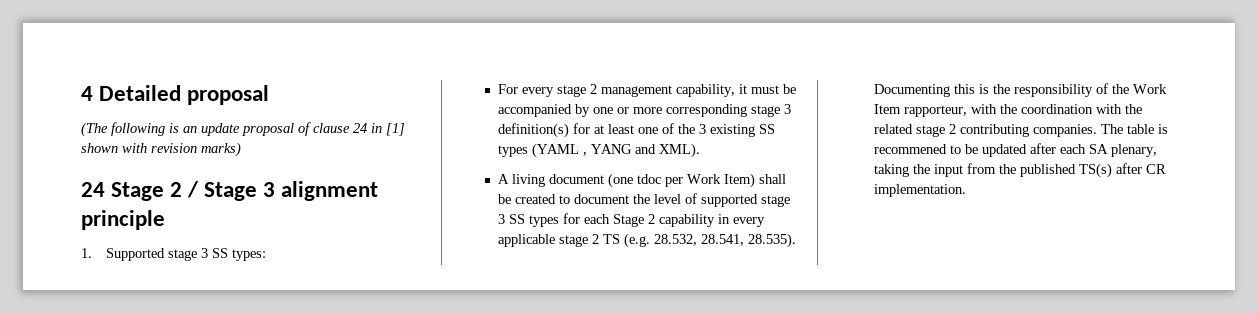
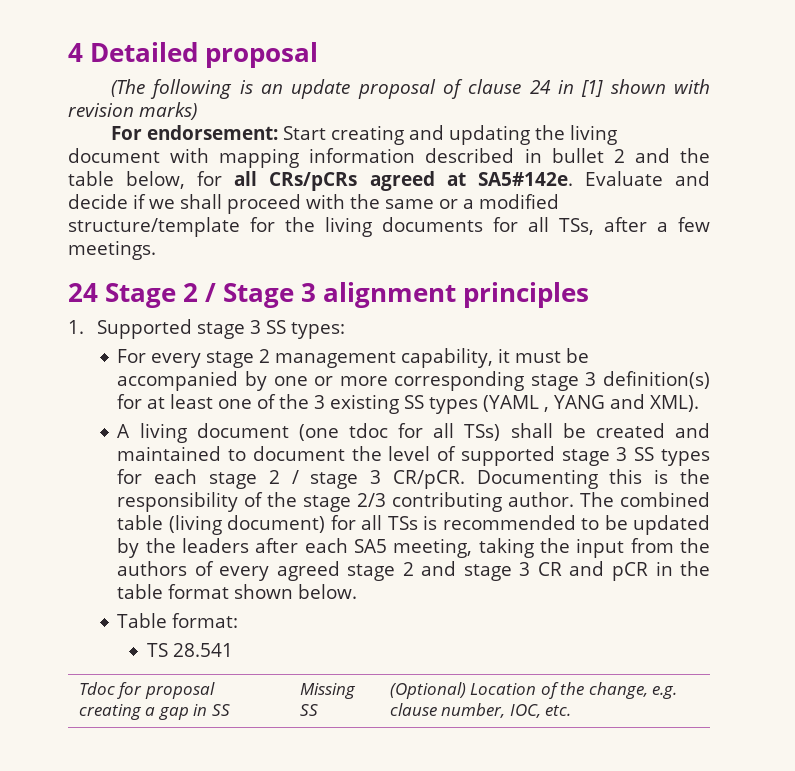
(241, 149) none -> [110,125,617,145] [68,148,710,168] [68,171,710,191] [68,194,559,214] [68,217,710,237] [68,240,156,260] // For endorsement: Start creating and updating the living document with mapping information described in bullet 2 and the table below, for all CRs/pCRs agreed at SA5#142e. Evaluate and decide if we shall proceed with the same or a modified structure/template for the living documents for all TSs, after a few meetings.
[81,210,165,230] principle -> [463,282,590,308] principles
[665,173,756,188] per Work Item) -> [398,423,501,441] for all TSs)
(557, 199) none -> [675,423,710,438] [117,446,222,461] and maintained
[613,214,766,227] [498,233,797,248] Stage 2 capability in every applicable stage 2 TS (e.g. 28.532, 28.541, 28.535). -> [208,470,465,489] stage 2 / stage 3 CR/pCR.
[1133,84,1168,94] [874,104,1143,117] [874,124,1169,137] [874,143,1158,157] Work Item rapporteur, with the coordination with the related stage 2 contributing companies. The table is recommened to be updated after each SA plenary, -> [303,492,711,512] [117,515,710,535] [117,538,473,558] stage 2/3 contributing author. The combined table (living document) for all TSs is recommended to be updated by the leaders after each SA5 meeting,
[1020,163,1167,178] [874,184,967,197] published TS(s) after CR implementation. -> [117,561,711,581] [117,584,358,599] [117,613,239,628] [146,643,233,657] [78,682,215,699] [78,704,230,720] [299,683,356,699] [299,704,318,716] [389,682,678,699] [389,703,572,718] authors of every agreed stage 2 and stage 3 CR and pCR in the table format shown below. // Table format: // TS 28.541 // Tdoc for proposal creating a gap in SS | Missing SS | (Optional) Location of the change, e.g. clause number, IOC, etc.

